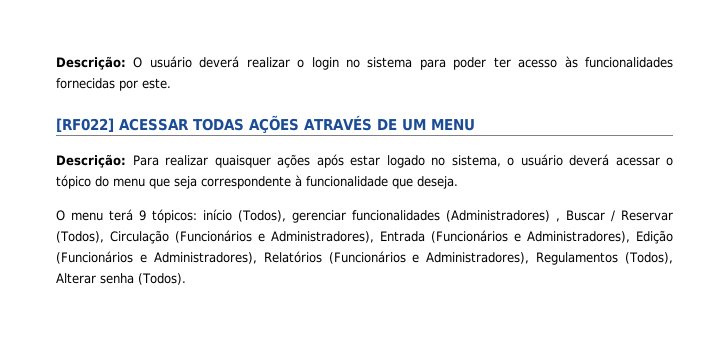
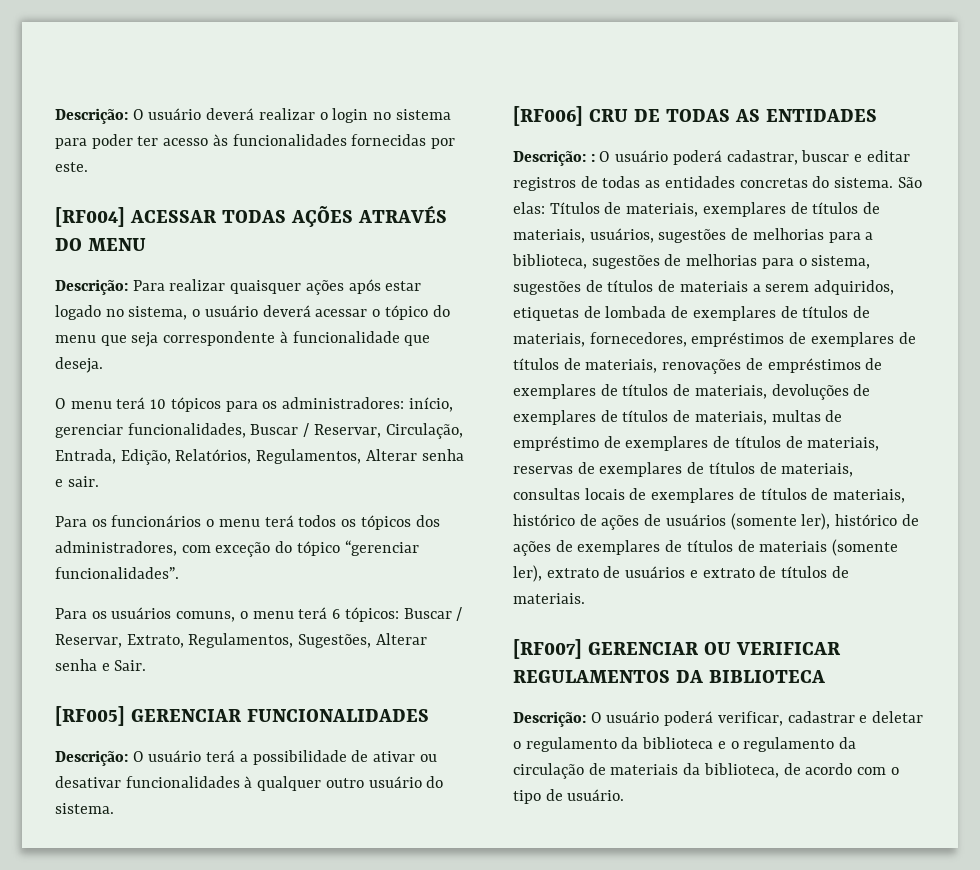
[56,118,114,132] [RF022] -> [55,207,125,227] [RF004]
[376,119,426,131] DE UM -> [55,238,82,251] DO
[139,209,673,223] [56,230,673,244] [56,251,674,265] [56,273,186,285] 9 tópicos: início (Todos), gerenciar funcionalidades (Administradores) , Buscar / Reservar (Todos), Circulação (Funcionários e Administradores), Entrada (Funcionários e Administradores), Edição (Funcionários e Administradores), Relatórios (Funcionários e Administradores), Regulamentos (Todos), Alterar senha (Todos). -> [150,397,453,412] [55,423,463,439] [55,449,464,465] [55,476,99,487] [55,515,440,530] [55,540,419,557] [55,567,179,579] [55,607,463,622] [55,633,427,648] [55,659,147,671] [55,706,429,726] [55,750,437,766] [55,776,444,791] [55,803,114,814] [513,106,877,126] [513,150,910,166] [513,176,922,191] [513,202,881,217] [513,228,874,243] [512,254,871,269] [513,280,895,295] [513,306,871,321] [513,332,916,347] [513,358,883,374] [513,384,871,400] [513,410,843,425] [513,436,880,451] [513,462,854,477] [513,488,906,503] [513,513,919,530] [513,539,899,556] [513,565,849,582] [513,593,585,604] [513,639,841,659] [513,670,825,683] [513,711,924,727] [513,737,857,752] [513,763,899,779] [513,789,625,804] 10 tópicos para os administradores: início, gerenciar funcionalidades, Buscar / Reservar, Circulação, Entrada, Edição, Relatórios, Regulamentos, Alterar senha e sair. // Para os funcionários o menu terá todos os tópicos dos administradores, com exceção do tópico “gerenciar funcionalidades”. // Para os usuários comuns, o menu terá 6 tópicos: Buscar / Reservar, Extrato, Regulamentos, Sugestões, Alterar senha e Sair. // [RF005] GERENCIAR FUNCIONALIDADES // Descrição: O usuário terá a possibilidade de ativar ou desativar funcionalidades à qualquer outro usuário do sistema. // [RF006] CRU DE TODAS AS ENTIDADES // Descrição: : O usuário poderá cadastrar, buscar e editar registros de todas as entidades concretas do sistema. São elas: Títulos de materiais, exemplares de títulos de materiais, usuários, sugestões de melhorias para a biblioteca, sugestões de melhorias para o sistema, sugestões de títulos de materiais a serem adquiridos, etiquetas de lombada de exemplares de títulos de materiais, fornecedores, empréstimos de exemplares de títulos de materiais, renovações de empréstimos de exemplares de títulos de materiais, devoluções de exemplares de títulos de materiais, multas de empréstimo de exemplares de títulos de materiais, reservas de exemplares de títulos de materiais, consultas locais de exemplares de títulos de materiais, histórico de ações de usuários (somente ler), histórico de ações de exemplares de títulos de materiais (somente ler), extrato de usuários e extrato de títulos de materiais. // [RF007] GERENCIAR OU VERIFICAR REGULAMENTOS DA BIBLIOTECA // Descrição: O usuário poderá verificar, cadastrar e deletar o regulamento da biblioteca e o regulamento da circulação de materiais da biblioteca, de acordo com o tipo de usuário.

